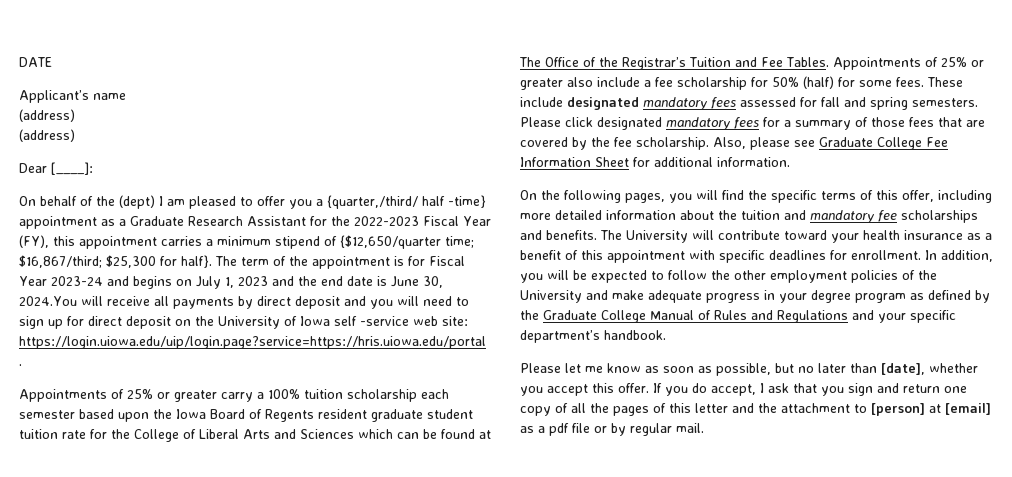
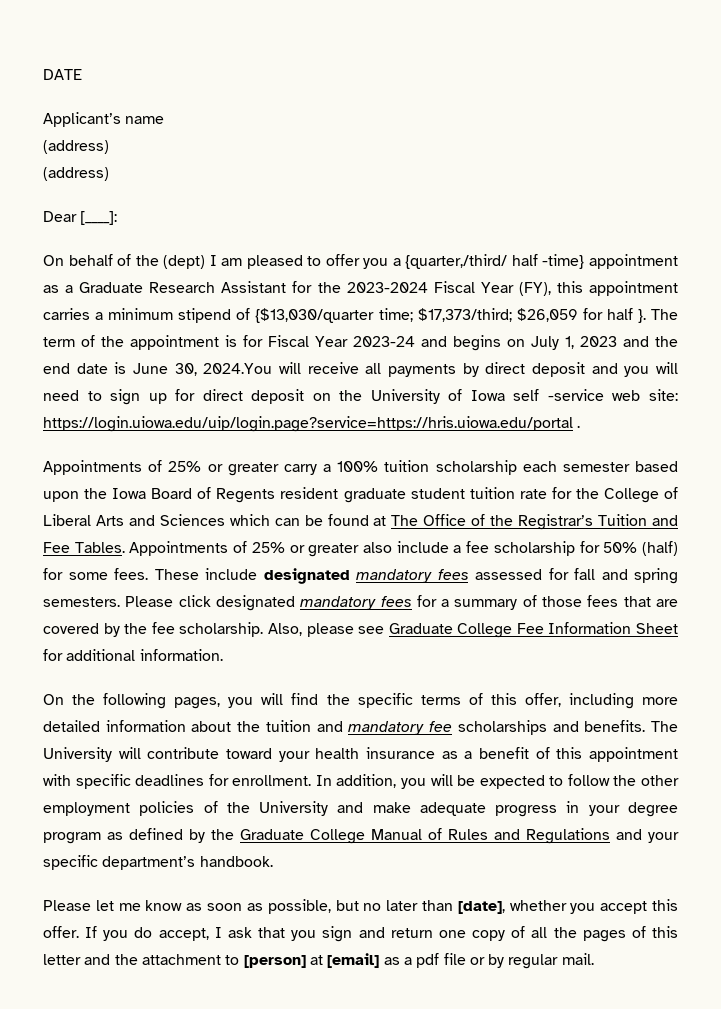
[354,216,419,226] 2022-2023 -> [346,282,428,293] 2023-2024
[340,235,474,249] [19,255,212,268] {$12,650/quarter time; $16,867/third; $25,300 for half}. -> [255,308,646,323] {$13,030/quarter time; $17,373/third; $26,059 for half }.

